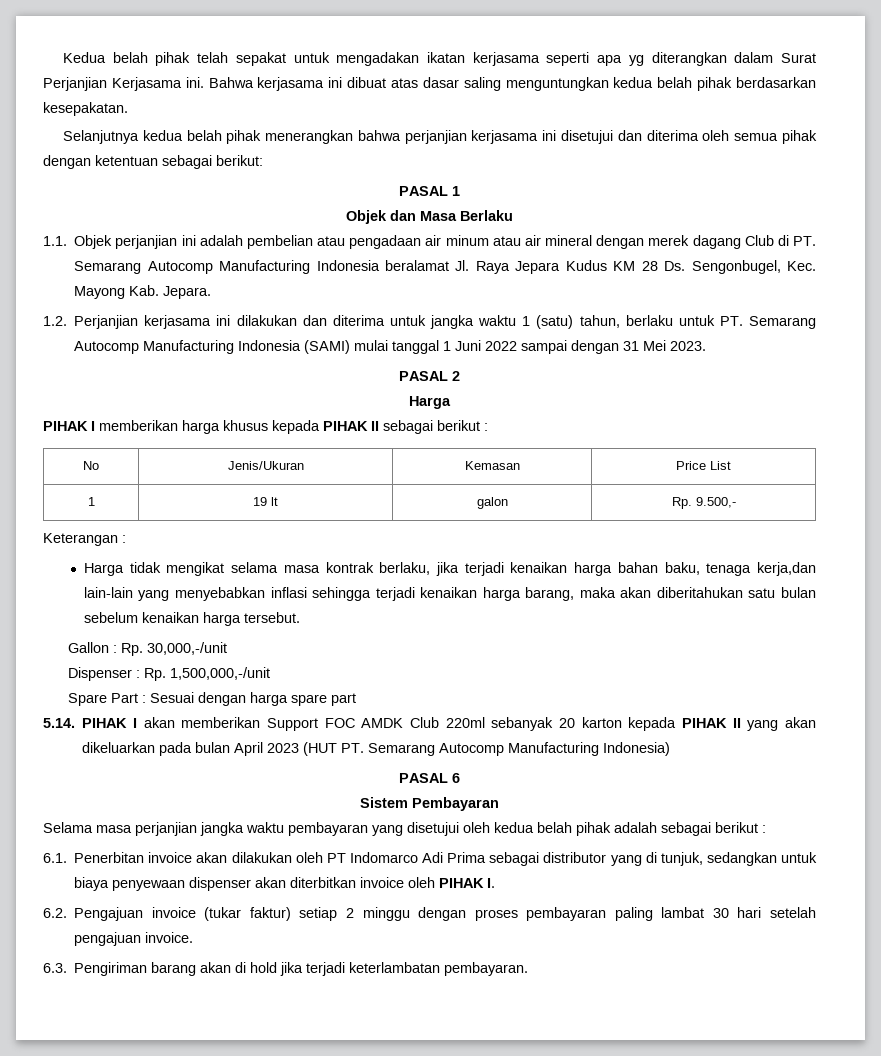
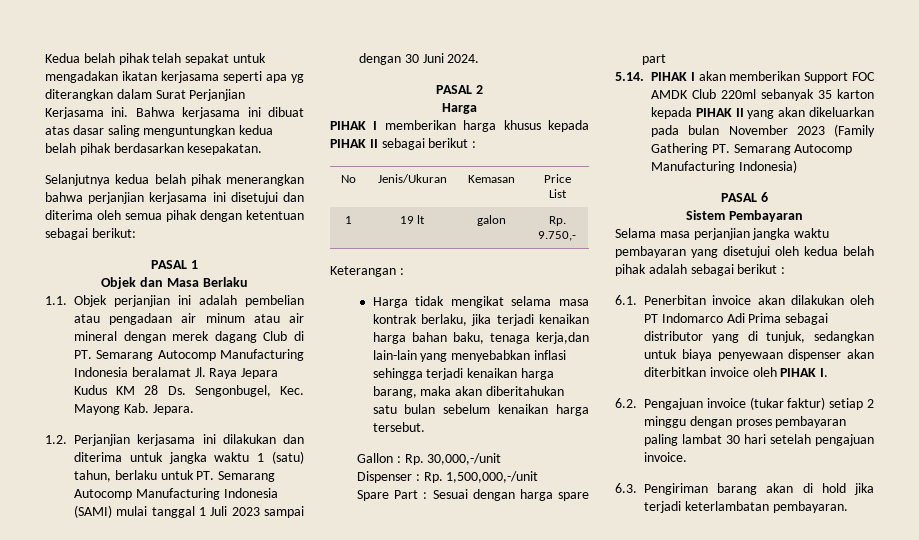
[455,340,707,354] Juni 2022 sampai dengan 31 Mei 2023. -> [210,506,304,518] [359,53,480,65] Juli 2023 sampai dengan 30 Juni 2024.
[695,497,736,508] 9.500,- -> [538,231,576,241] 9.750,-
[558,718,575,728] 20 -> [818,90,832,99] 35
[234,742,338,756] April 2023 (HUT -> [728,124,875,137] [651,143,708,155] November 2023 (Family Gathering

